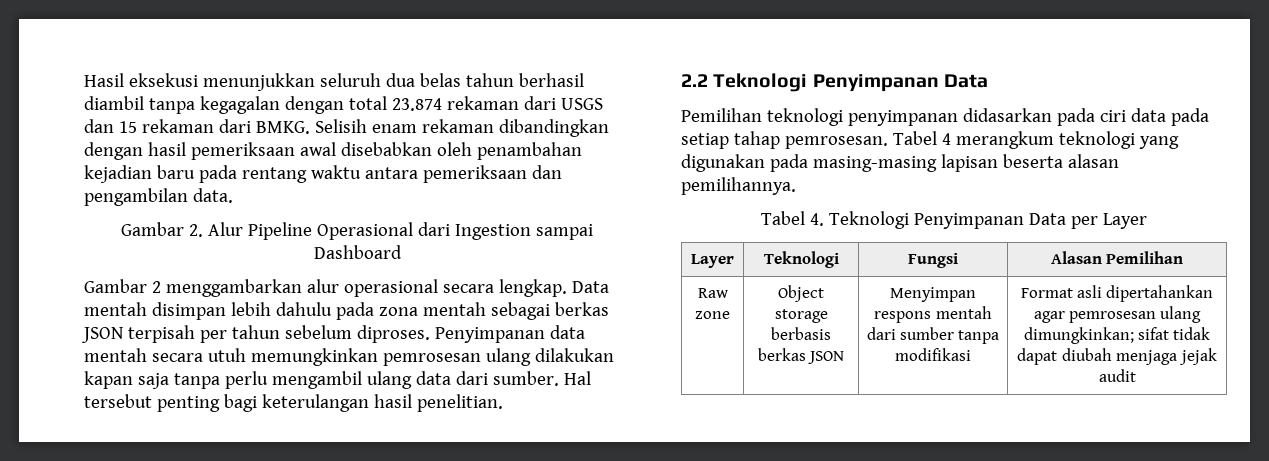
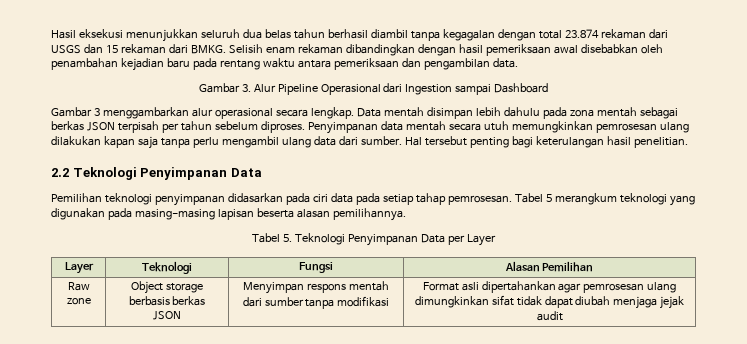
[189,224,204,237] 2. -> [241,84,251,92] 3.
[151,281,161,293] 2 -> [93,108,100,116] 3
[941,133,951,145] 4 -> [545,194,552,202] 5
[810,213,825,226] 4. -> [283,234,293,242] 5.
[1023,327,1134,344] dimungkinkan; -> [414,296,489,308] dimungkinkan

